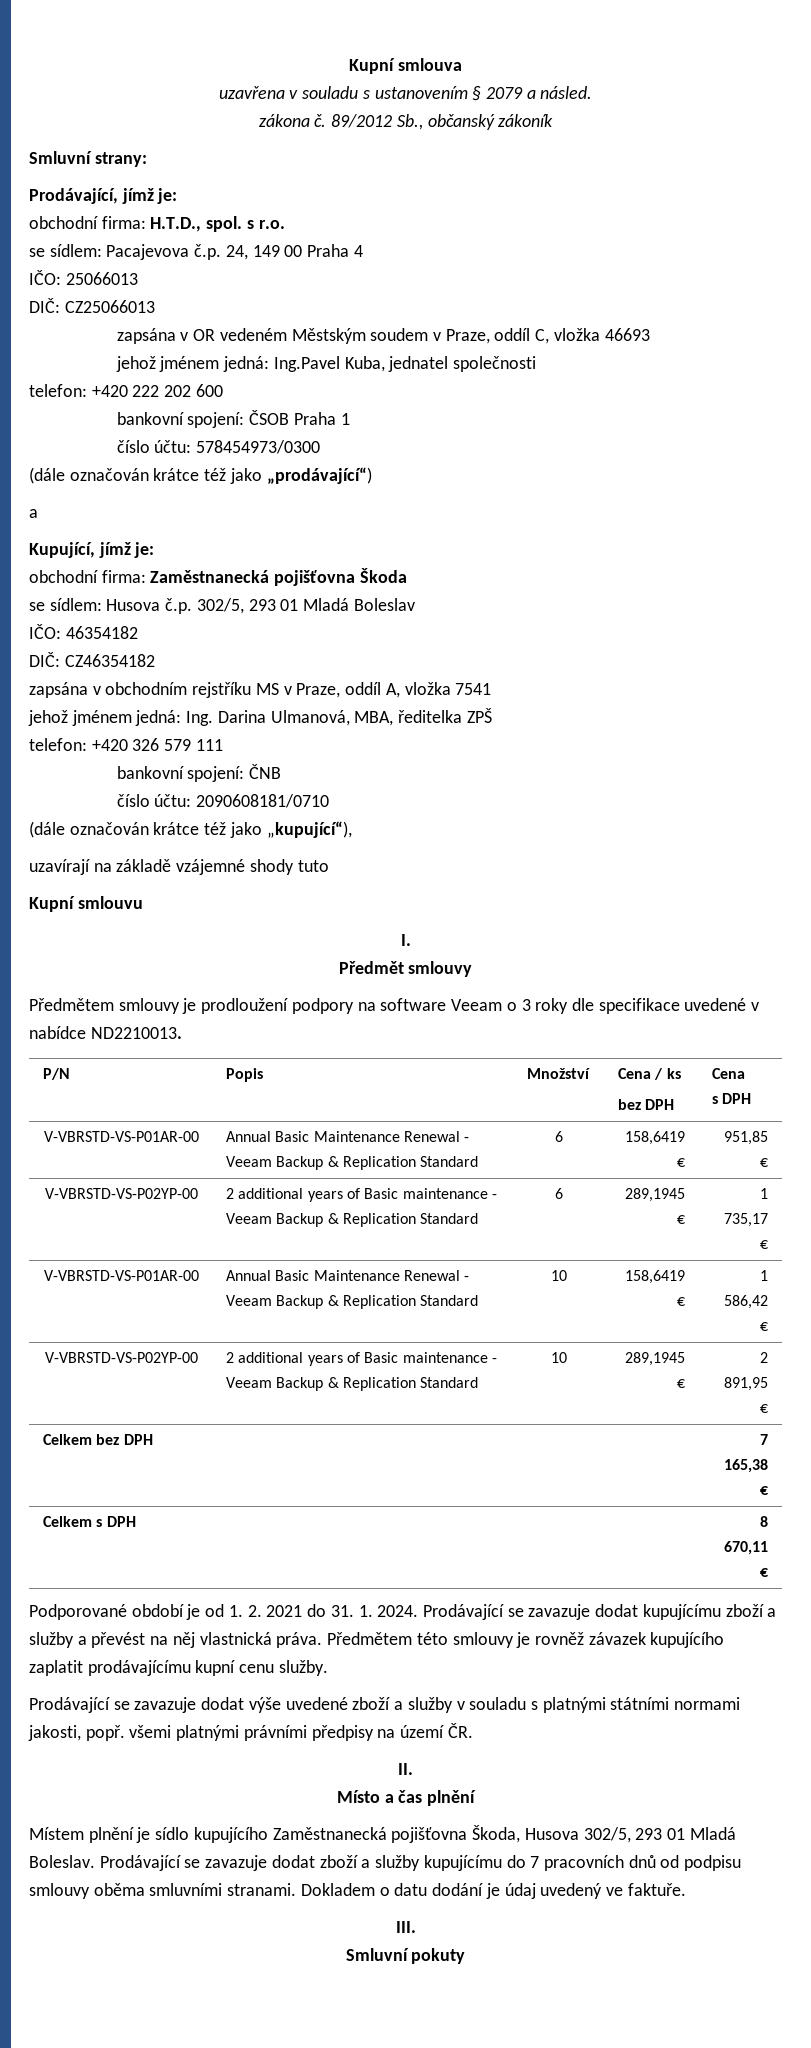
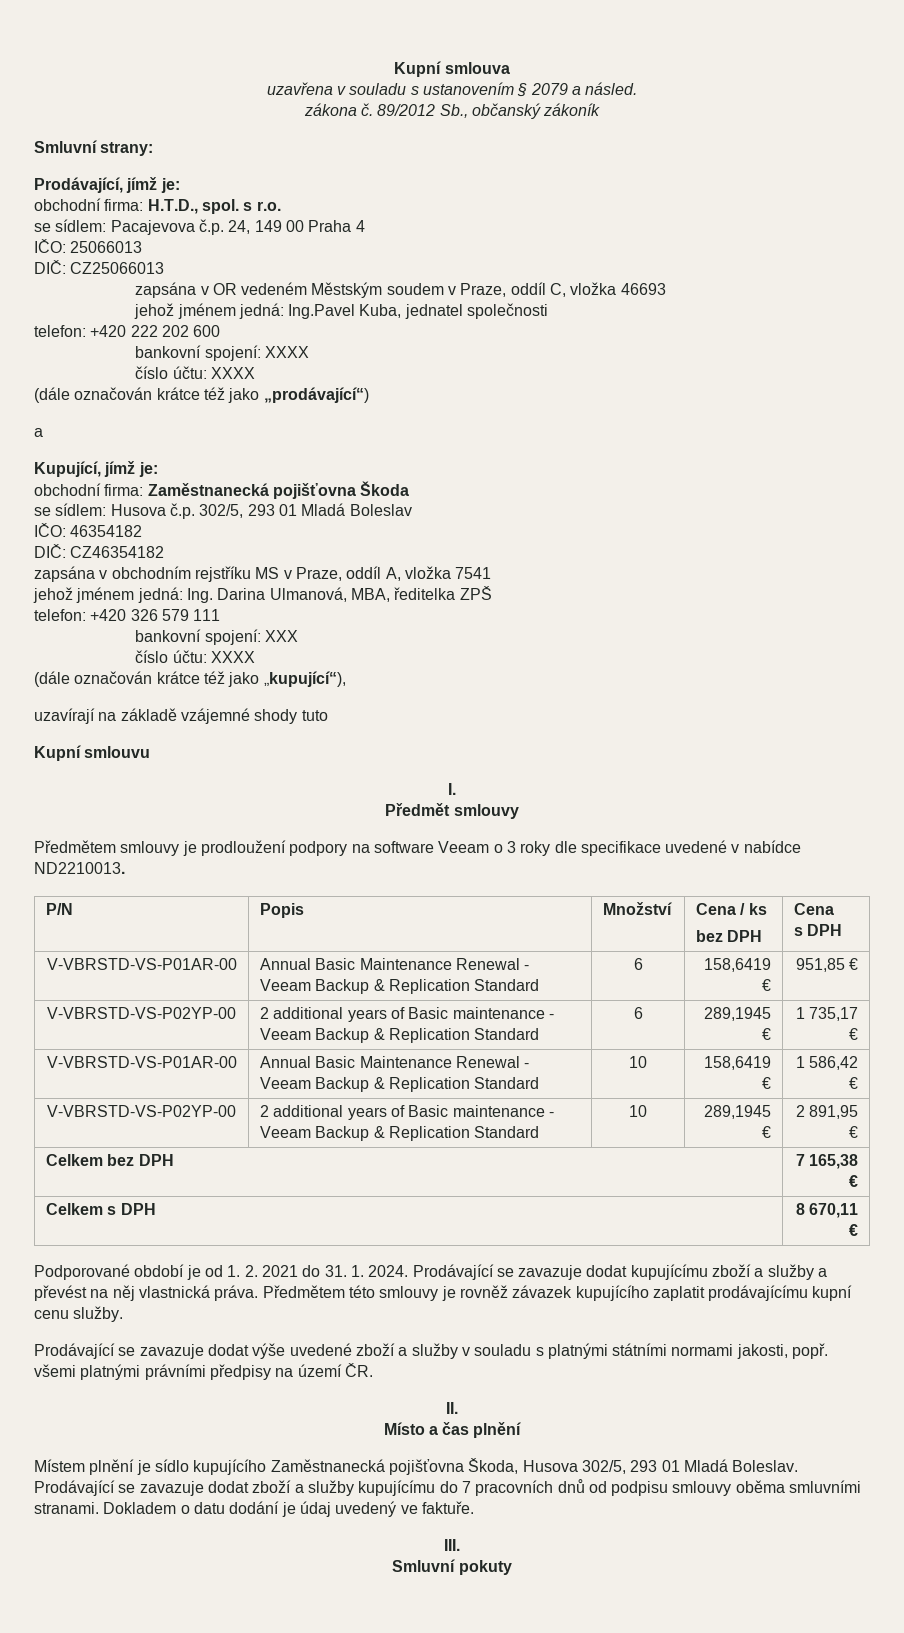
[249,410,350,425] [116,440,321,454] ČSOB Praha 1 // číslo účtu: 578454973/0300 -> [264,346,309,358] [135,366,255,379] XXXX // číslo účtu: XXXX
[249,764,282,779] [116,794,330,808] ČNB // číslo účtu: 2090608181/0710 -> [264,630,298,642] [135,650,255,663] XXX // číslo účtu: XXXX

